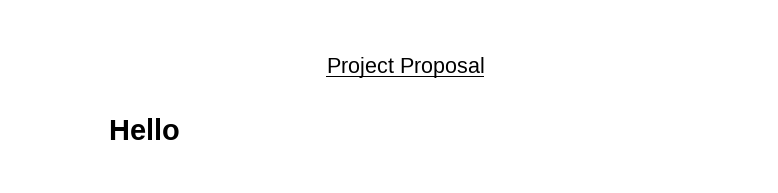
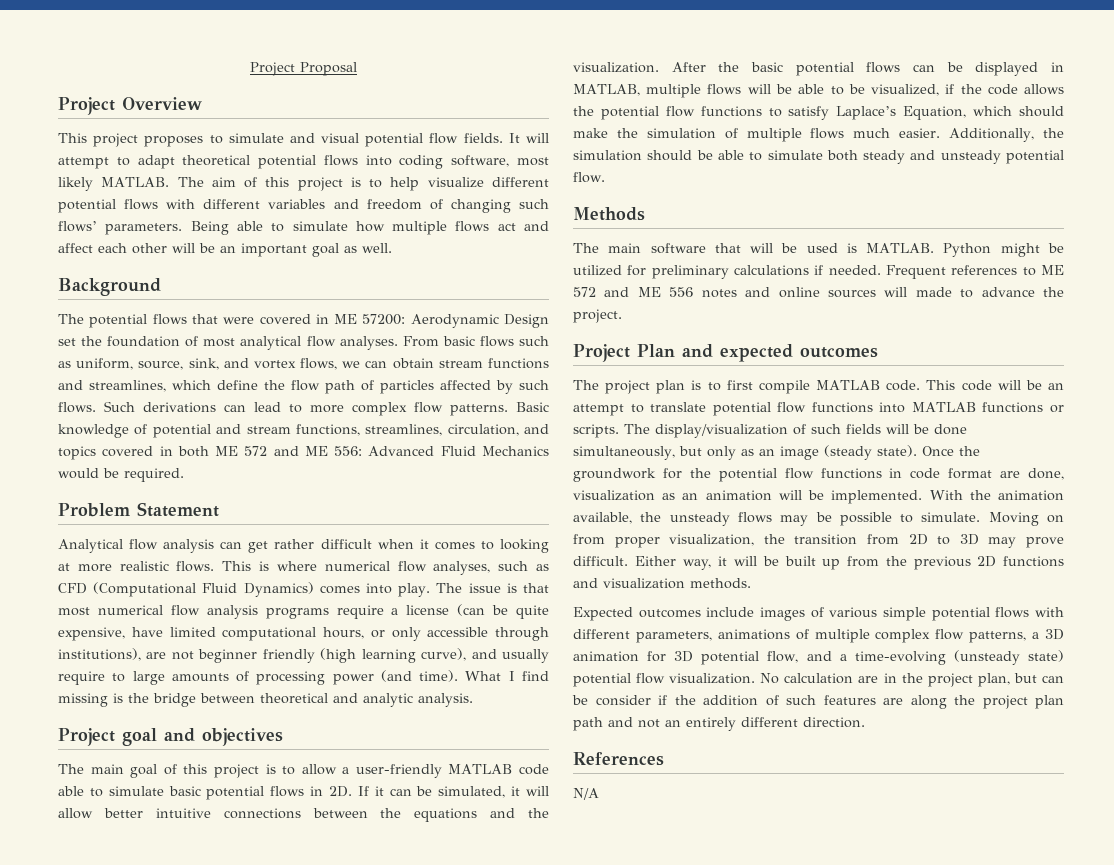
[109,118,180,140] Hello -> [58,97,202,115] [58,133,549,147] [58,155,549,169] [58,177,549,191] [58,199,549,213] [58,221,549,235] [58,243,392,257] [58,278,161,296] [58,314,549,328] [58,336,549,350] [58,358,549,370] [58,380,549,394] [58,401,549,416] [58,424,549,438] [58,446,549,460] [58,468,184,482] [58,502,219,517] [58,539,549,553] [58,561,549,575] [58,582,550,597] [58,604,549,619] [58,627,549,641] [58,648,550,663] [58,670,549,685] [58,693,473,707] [58,728,283,746] [58,764,549,778] [58,786,549,800] [58,808,549,822] [573,62,1064,76] [573,84,1064,98] [573,106,1064,120] [573,128,1064,142] [573,150,1064,164] [573,172,605,183] [573,207,645,221] [573,243,1064,257] [573,265,1064,279] [573,287,1064,298] [573,309,622,323] [573,344,878,362] [573,380,1064,394] [573,402,1064,416] [573,424,967,438] [573,445,980,460] [573,468,1064,482] [573,490,1064,504] [573,512,1064,526] [573,534,1064,548] [573,556,1064,570] [573,578,751,589] [573,607,1064,621] [573,629,1064,643] [573,650,1064,665] [573,673,1064,687] [572,695,1064,709] [573,717,865,731] [573,752,664,766] [573,788,599,800] Project Overview // This project proposes to simulate and visual potential flow fields. It will attempt to adapt theoretical potential flows into coding software, most likely MATLAB. The aim of this project is to help visualize different potential flows with different variables and freedom of changing such flows’ parameters. Being able to simulate how multiple flows act and affect each other will be an important goal as well. // Background // The potential flows that were covered in ME 57200: Aerodynamic Design set the foundation of most analytical flow analyses. From basic flows such as uniform, source, sink, and vortex flows, we can obtain stream functions and streamlines, which define the flow path of particles affected by such flows. Such derivations can lead to more complex flow patterns. Basic knowledge of potential and stream functions, streamlines, circulation, and topics covered in both ME 572 and ME 556: Advanced Fluid Mechanics would be required. // Problem Statement // Analytical flow analysis can get rather difficult when it comes to looking at more realistic flows. This is where numerical flow analyses, such as CFD (Computational Fluid Dynamics) comes into play. The issue is that most numerical flow analysis programs require a license (can be quite expensive, have limited computational hours, or only accessible through institutions), are not beginner friendly (high learning curve), and usually require to large amounts of processing power (and time). What I find missing is the bridge between theoretical and analytic analysis. // Project goal and objectives // The main goal of this project is to allow a user-friendly MATLAB code able to simulate basic potential flows in 2D. If it can be simulated, it will allow better intuitive connections between the equations and the visualization. After the basic potential flows can be displayed in MATLAB, multiple flows will be able to be visualized, if the code allows the potential flow functions to satisfy Laplace’s Equation, which should make the simulation of multiple flows much easier. Additionally, the simulation should be able to simulate both steady and unsteady potential flow. // Methods // The main software that will be used is MATLAB. Python might be utilized for preliminary calculations if needed. Frequent references to ME 572 and ME 556 notes and online sources will made to advance the project. // Project Plan and expected outcomes // The project plan is to first compile MATLAB code. This code will be an attempt to translate potential flow functions into MATLAB functions or scripts. The display/visualization of such fields will be done simultaneously, but only as an image (steady state). Once the groundwork for the potential flow functions in code format are done, visualization as an animation will be implemented. With the animation available, the unsteady flows may be possible to simulate. Moving on from proper visualization, the transition from 2D to 3D may prove difficult. Either way, it will be built up from the previous 2D functions and visualization methods. // Expected outcomes include images of various simple potential flows with different parameters, animations of multiple complex flow patterns, a 3D animation for 3D potential flow, and a time-evolving (unsteady state) potential flow visualization. No calculation are in the project plan, but can be consider if the addition of such features are along the project plan path and not an entirely different direction. // References // N/A

